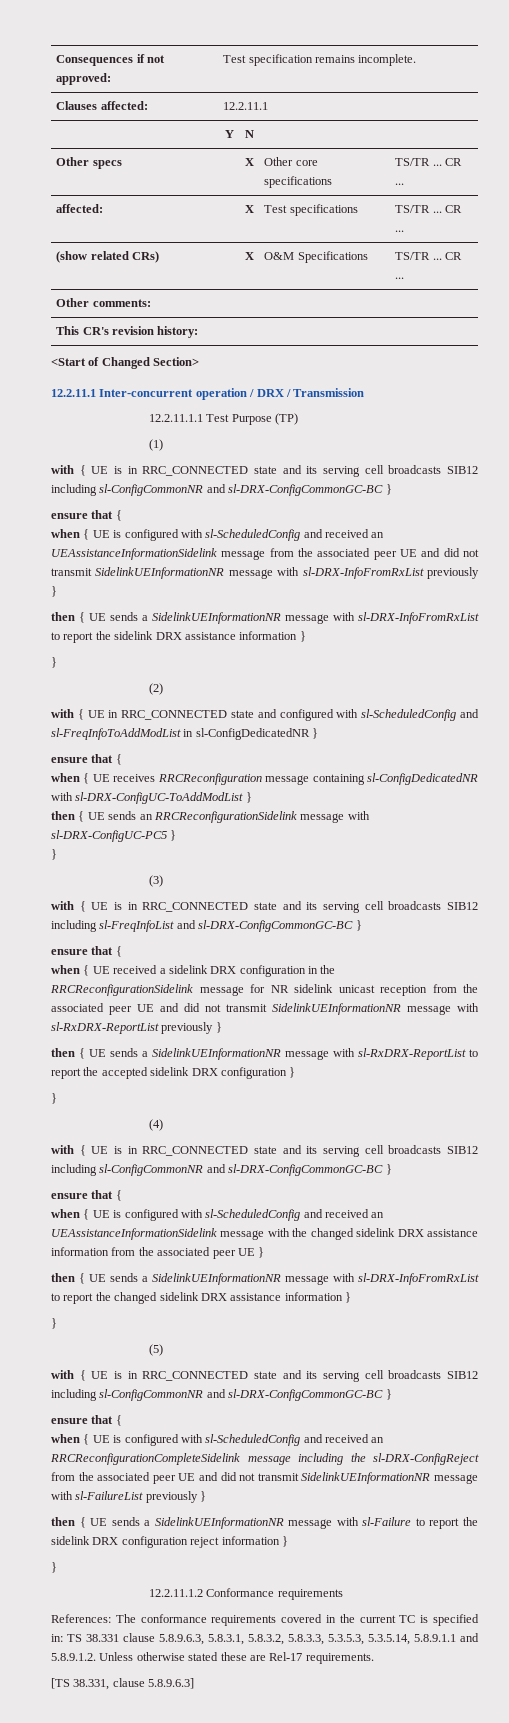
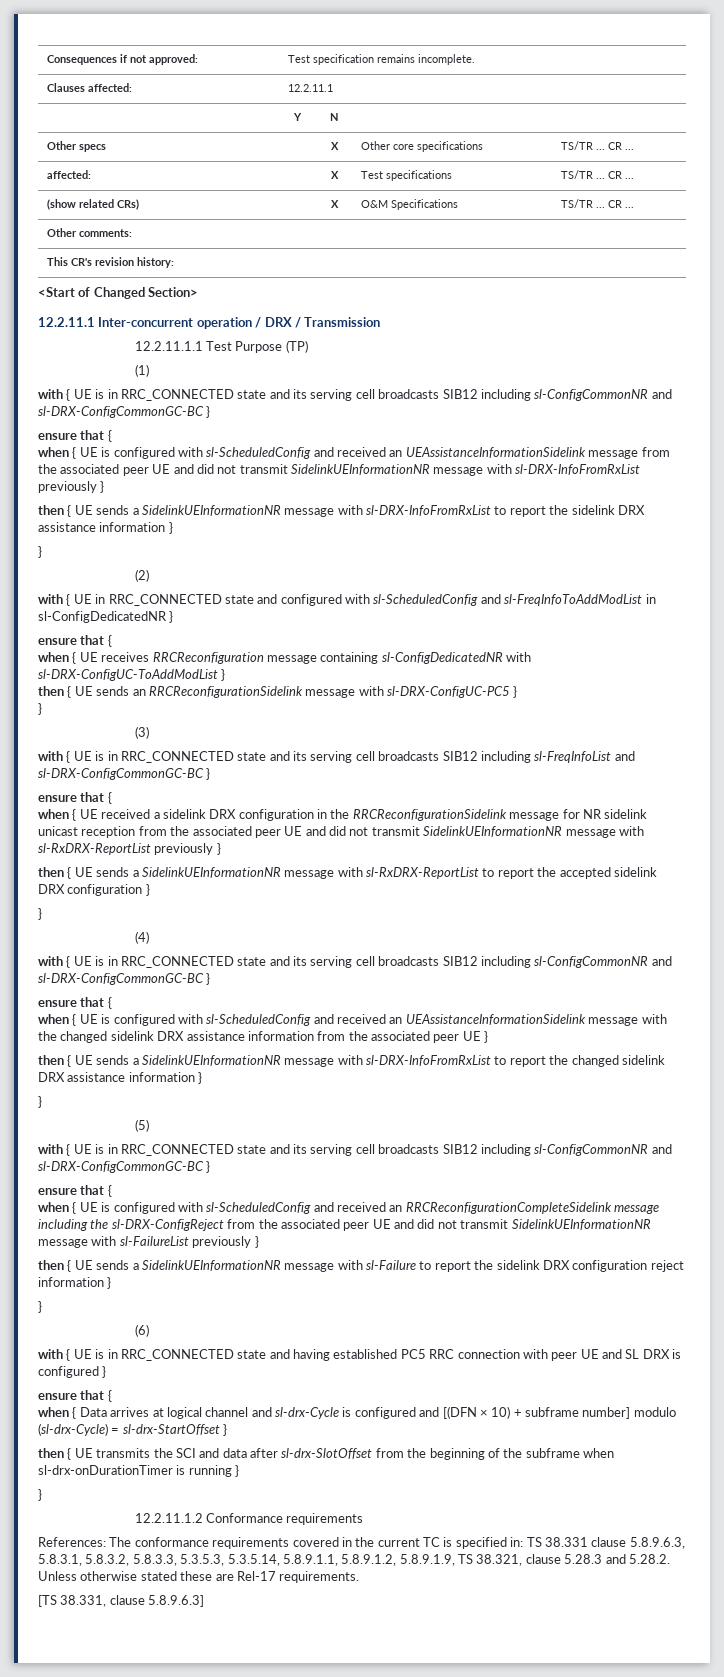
(57, 1567) none -> [134,1324,149,1337] [38,1349,682,1361] [38,1366,107,1378] [38,1390,112,1402] [38,1406,676,1419] [38,1423,228,1436] [38,1448,614,1460] [38,1465,240,1477] [38,1489,42,1501] // (6) // with { UE is in RRC_CONNECTED state and having established PC5 RRC connection with peer UE and SL DRX is configured } // ensure that { // when { Data arrives at logical channel and sl-drx-Cycle is configured and [(DFN × 10) + subframe number] modulo (sl-drx-Cycle) = sl-drx-StartOffset } // then { UE transmits the SCI and data after sl-drx-SlotOffset from the beginning of the subframe when sl-drx-onDurationTimer is running } // }
[414,1633,479,1642] [51,1653,96,1661] 5.8.9.1.1 and 5.8.9.1.2. -> [282,1554,670,1566] 5.8.9.1.1, 5.8.9.1.2, 5.8.9.1.9, TS 38.321, clause 5.28.3 and 5.28.2.

